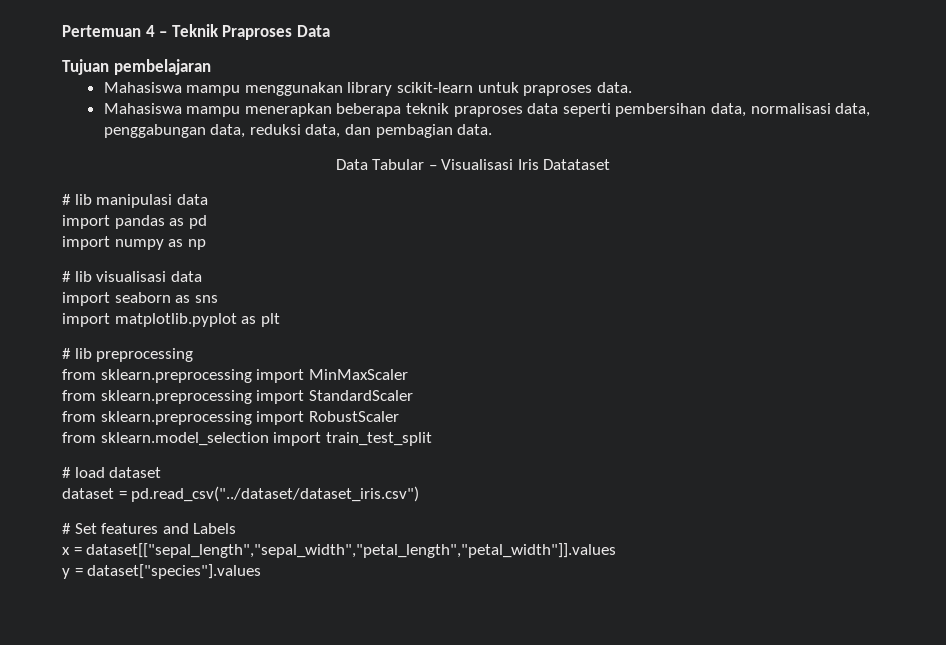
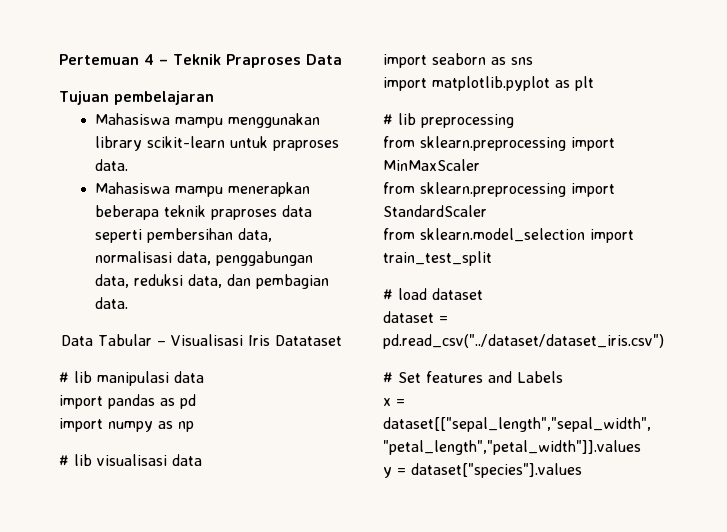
[62,411,399,425] // from sklearn.preprocessing import RobustScaler -> (487, 211) none

